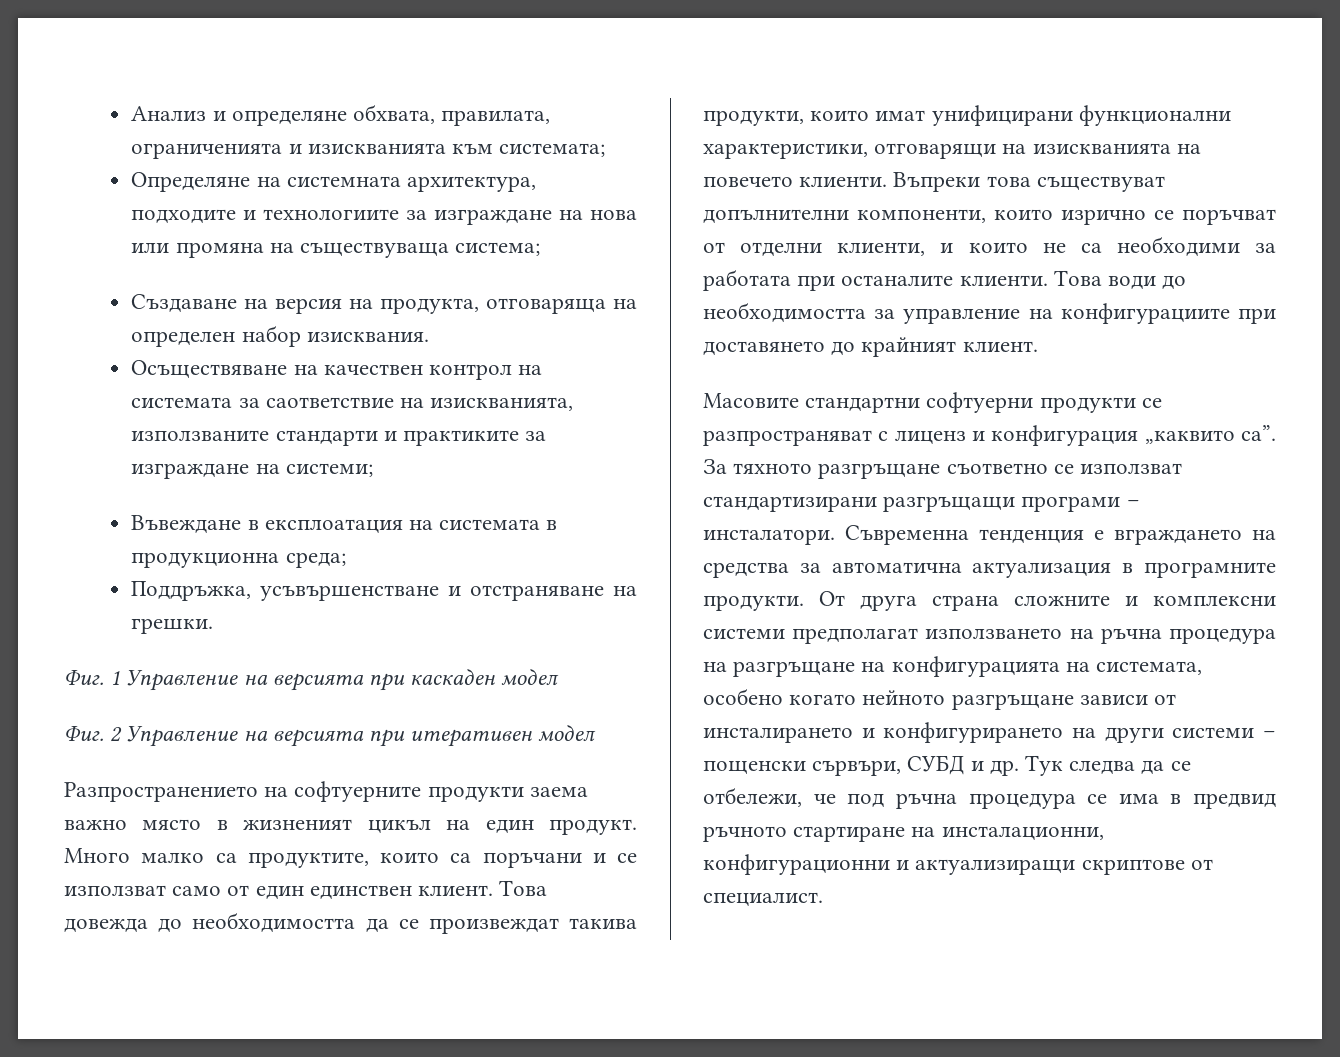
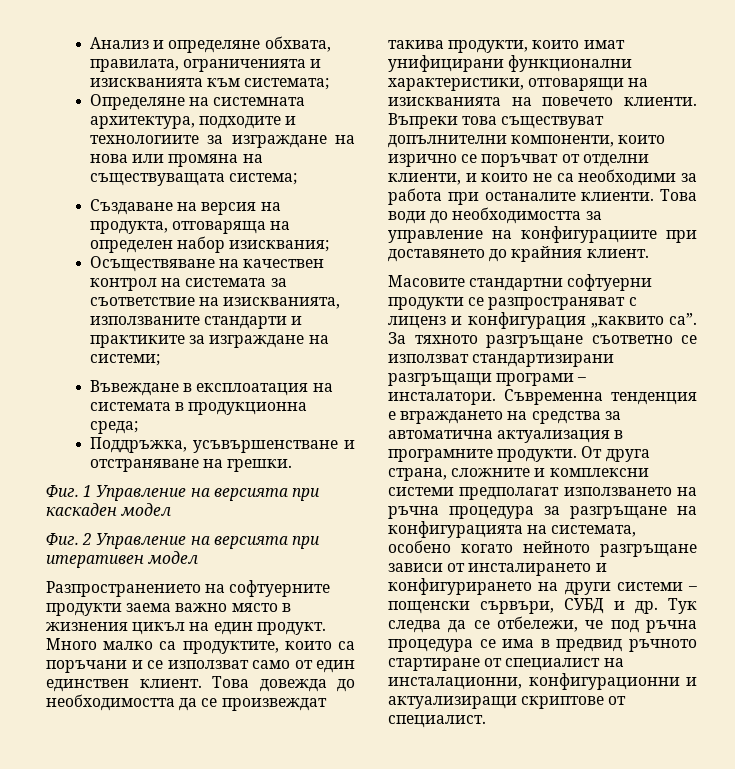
[299,242,449,258] съществуваща -> [89,173,225,186] съществуващата
[306,332,429,342] изисквания. -> [229,240,330,252] изисквания;
[265,397,394,408] саответствие -> [89,297,195,306] съответствие
[243,819,353,830] жизненият -> [46,622,128,631] жизнения
[703,269,791,291] работата -> [388,188,442,205] работа
[861,337,957,357] крайният -> [511,246,583,262] крайния
[932,595,999,611] страна -> [388,468,447,481] страна,
[703,662,727,672] на -> [544,506,560,515] за
(906, 834) none -> [484,658,601,671] от специалист

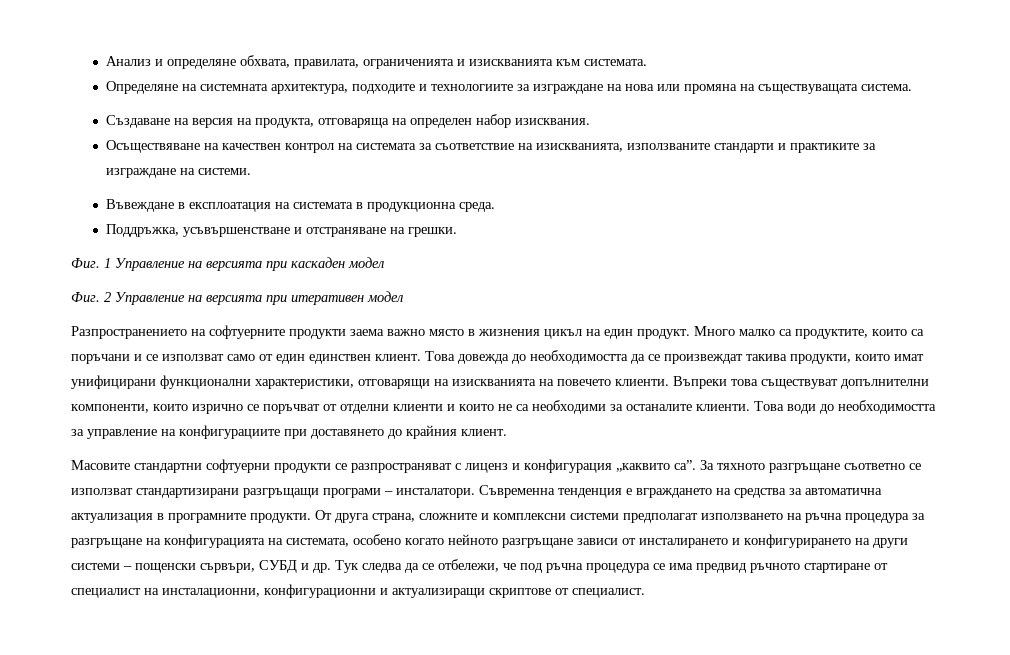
[244,78,330,90] системата; -> [584,59,648,66] системата.
[229,173,298,185] система; -> [861,84,913,91] система.
[229,240,330,252] изисквания; -> [515,118,591,125] изисквания.
[89,354,160,366] системи; -> [198,168,252,175] системи.
[89,421,138,434] среда; -> [459,202,496,212] среда.
[388,173,461,185] клиенти, -> [393,404,443,411] клиенти
[388,188,479,205] работа при -> (623, 407) none
[540,639,550,648] в -> (693, 566) none

